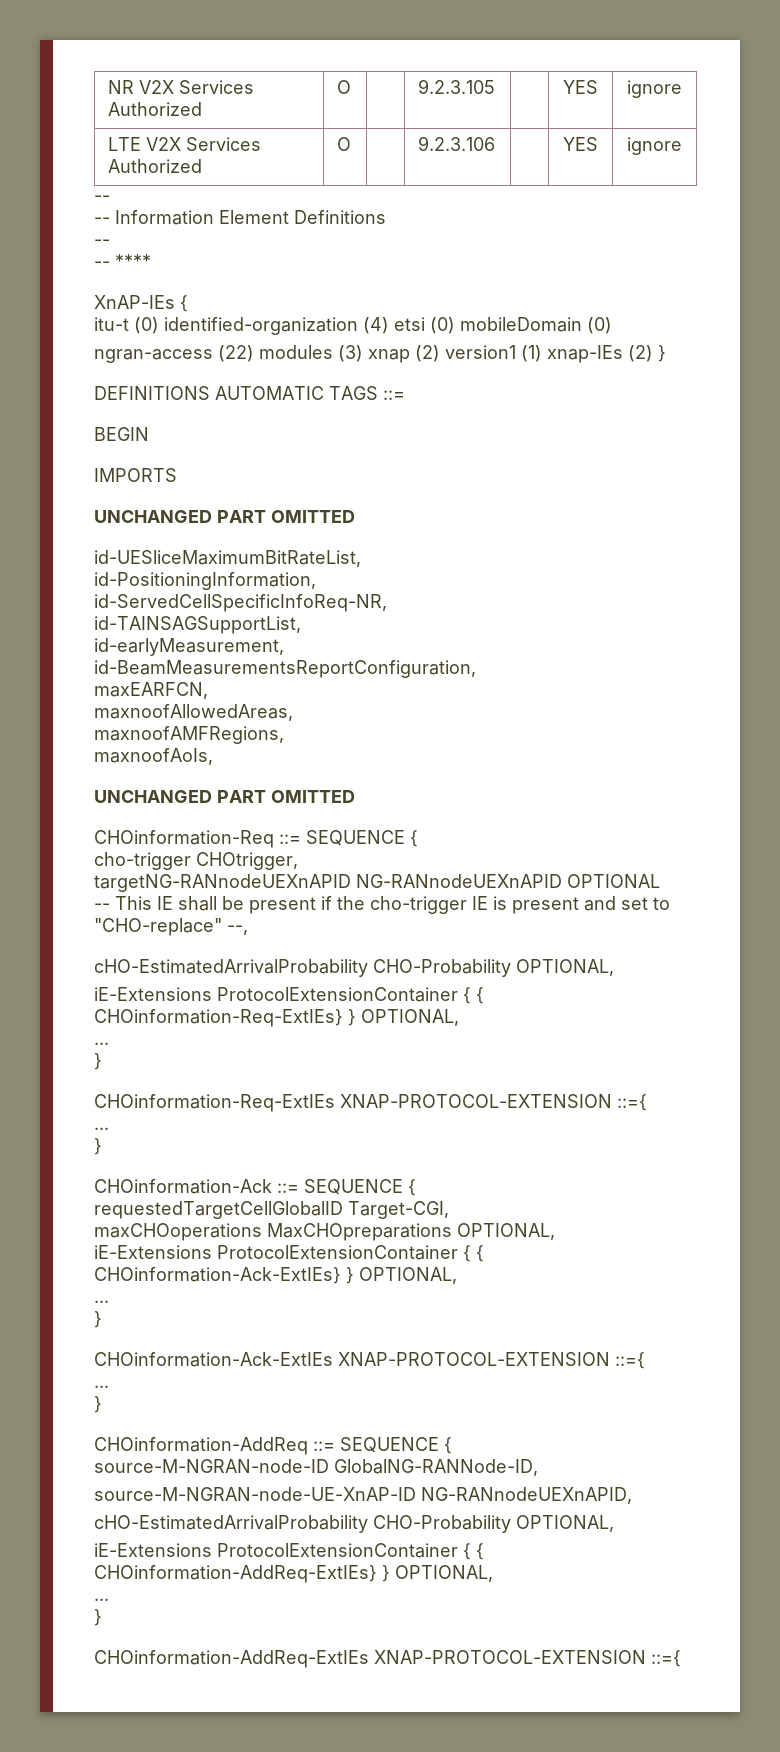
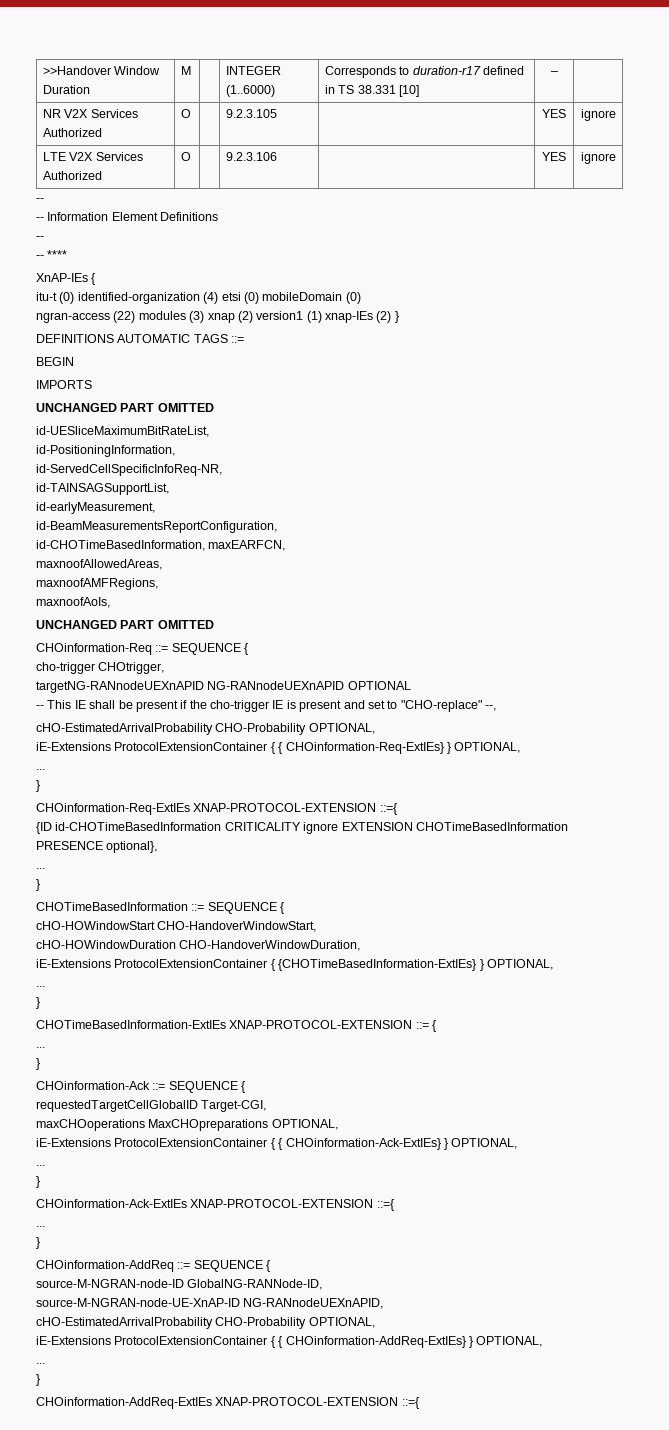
(108, 87) none -> [42,66,161,75] [42,85,90,94] [180,66,191,75] [225,66,281,75] [225,85,275,97] [324,66,525,78] [324,85,420,97] [550,71,558,75] >>Handover Window Duration | M | | INTEGER (1..6000) | Corresponds to duration-r17 defined in TS 38.331 [10] | – | //
(476, 669) none -> [36,540,205,551] id-CHOTimeBasedInformation,
(647, 1102) none -> [36,822,568,834] [36,841,158,853] [36,868,45,869] [36,879,40,891] [36,902,285,914] [36,921,317,932] [36,940,361,951] [36,959,553,971] [36,986,45,987] [36,997,40,1009] [36,1020,437,1032] // {ID id-CHOTimeBasedInformation CRITICALITY ignore EXTENSION CHOTimeBasedInformation PRESENCE optional}, // ... // } // CHOTimeBasedInformation ::= SEQUENCE { // cHO-HOWindowStart CHO-HandoverWindowStart, // cHO-HOWindowDuration CHO-HandoverWindowDuration, // iE-Extensions ProtocolExtensionContainer { {CHOTimeBasedInformation-ExtIEs} } OPTIONAL, // ... // } // CHOTimeBasedInformation-ExtIEs XNAP-PROTOCOL-EXTENSION ::= {

